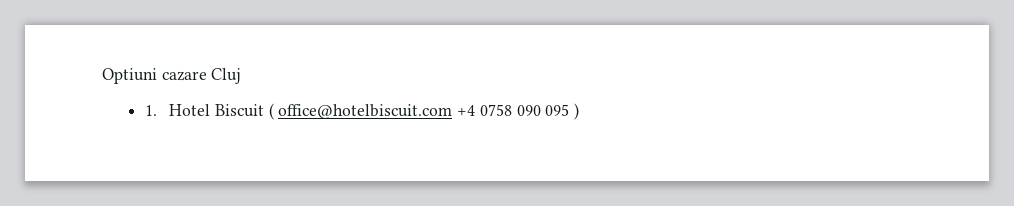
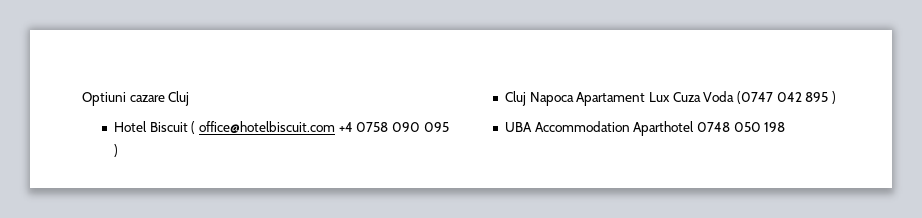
[145,105,158,116] 1. -> (190, 98) none
(580, 111) none -> [505,91,836,106] [505,121,786,136] // Cluj Napoca Apartament Lux Cuza Voda (0747 042 895 ) // UBA Accommodation Aparthotel 0748 050 198

